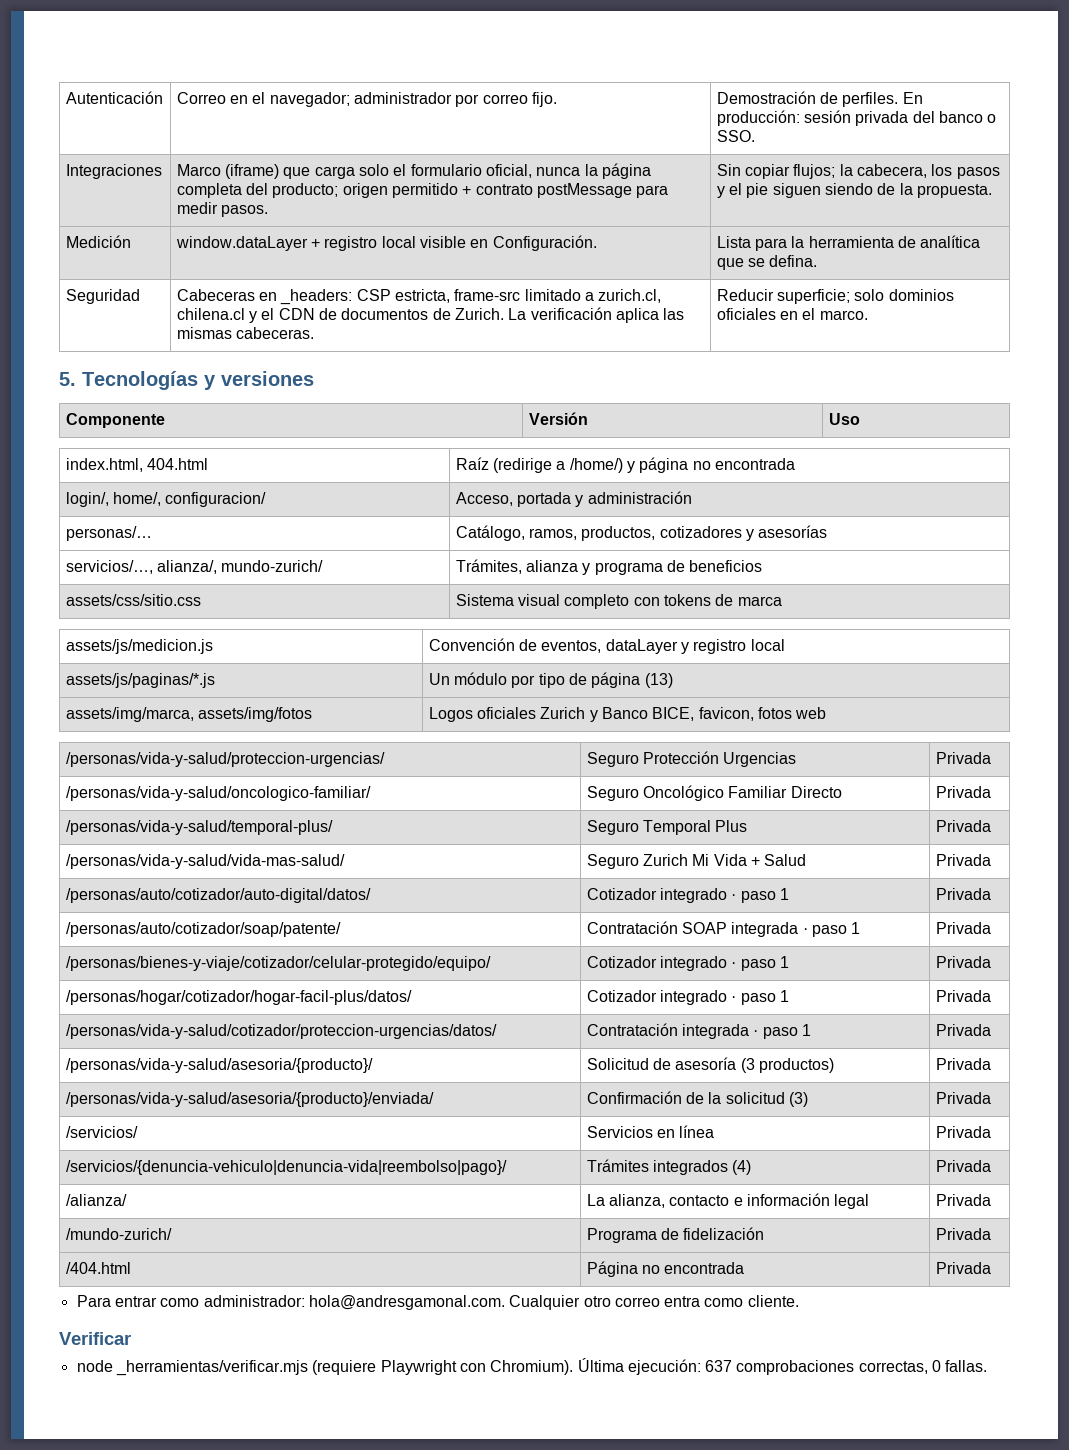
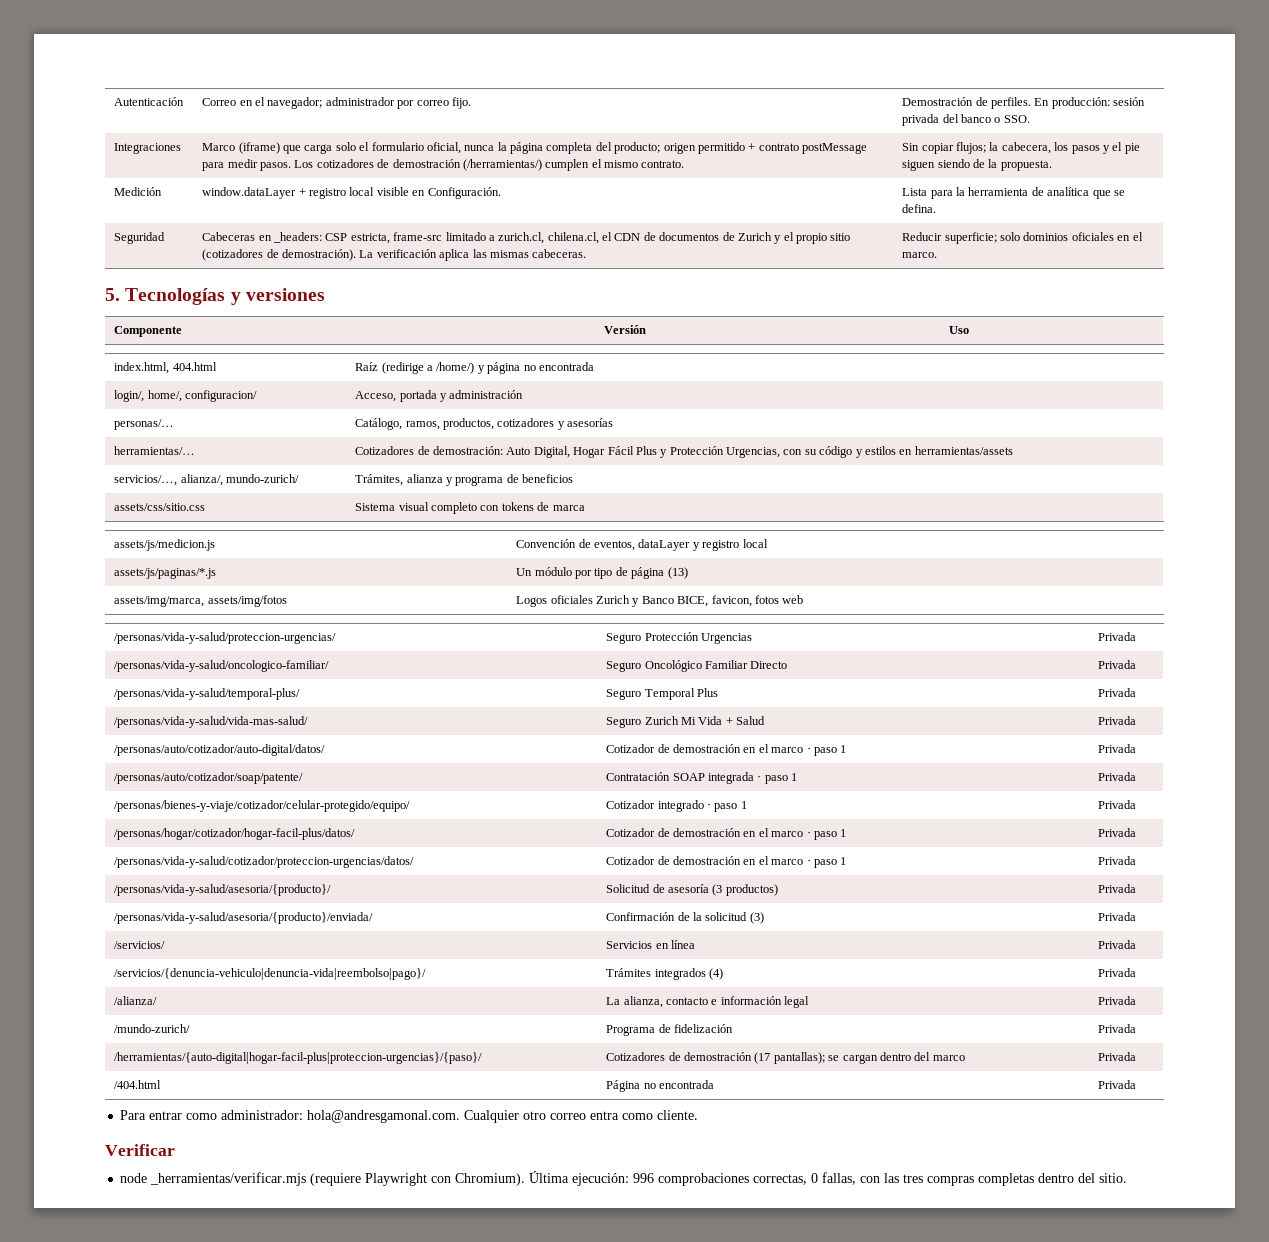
(269, 211) none -> [294,159,685,171] Los cotizadores de demostración (/herramientas/) cumplen el mismo contrato.
[176,308,258,323] chilena.cl y -> [547,232,599,244] chilena.cl,
[455,308,505,320] Zurich. -> [737,232,851,244] [202,249,357,261] Zurich y el propio sitio (cotizadores de demostración).
(828, 531) none -> [114,446,196,455] [355,446,1013,458] // herramientas/… | Cotizadores de demostración: Auto Digital, Hogar Fácil Plus y Protección Urgencias, con su código y estilos en herramientas/assets
[660,888,728,903] integrado -> [657,744,804,753] de demostración en el marco
[660,990,728,1005] integrado -> [657,828,804,837] de demostración en el marco
[586,1023,750,1039] Contratación integrada -> [606,856,804,865] Cotizador de demostración en el marco
(991, 1234) none -> [114,1052,483,1064] [606,1052,965,1064] [1098,1052,1137,1061] // /herramientas/{auto-digital|hogar-facil-plus|proteccion-urgencias}/{paso}/ | Cotizadores de demostración (17 pantallas); se cargan dentro del marco | Privada
[705,1360,733,1372] 637 -> [633,1173,655,1183] 996
[945,1360,988,1372] fallas. -> [822,1172,1128,1186] fallas, con las tres compras completas dentro del sitio.

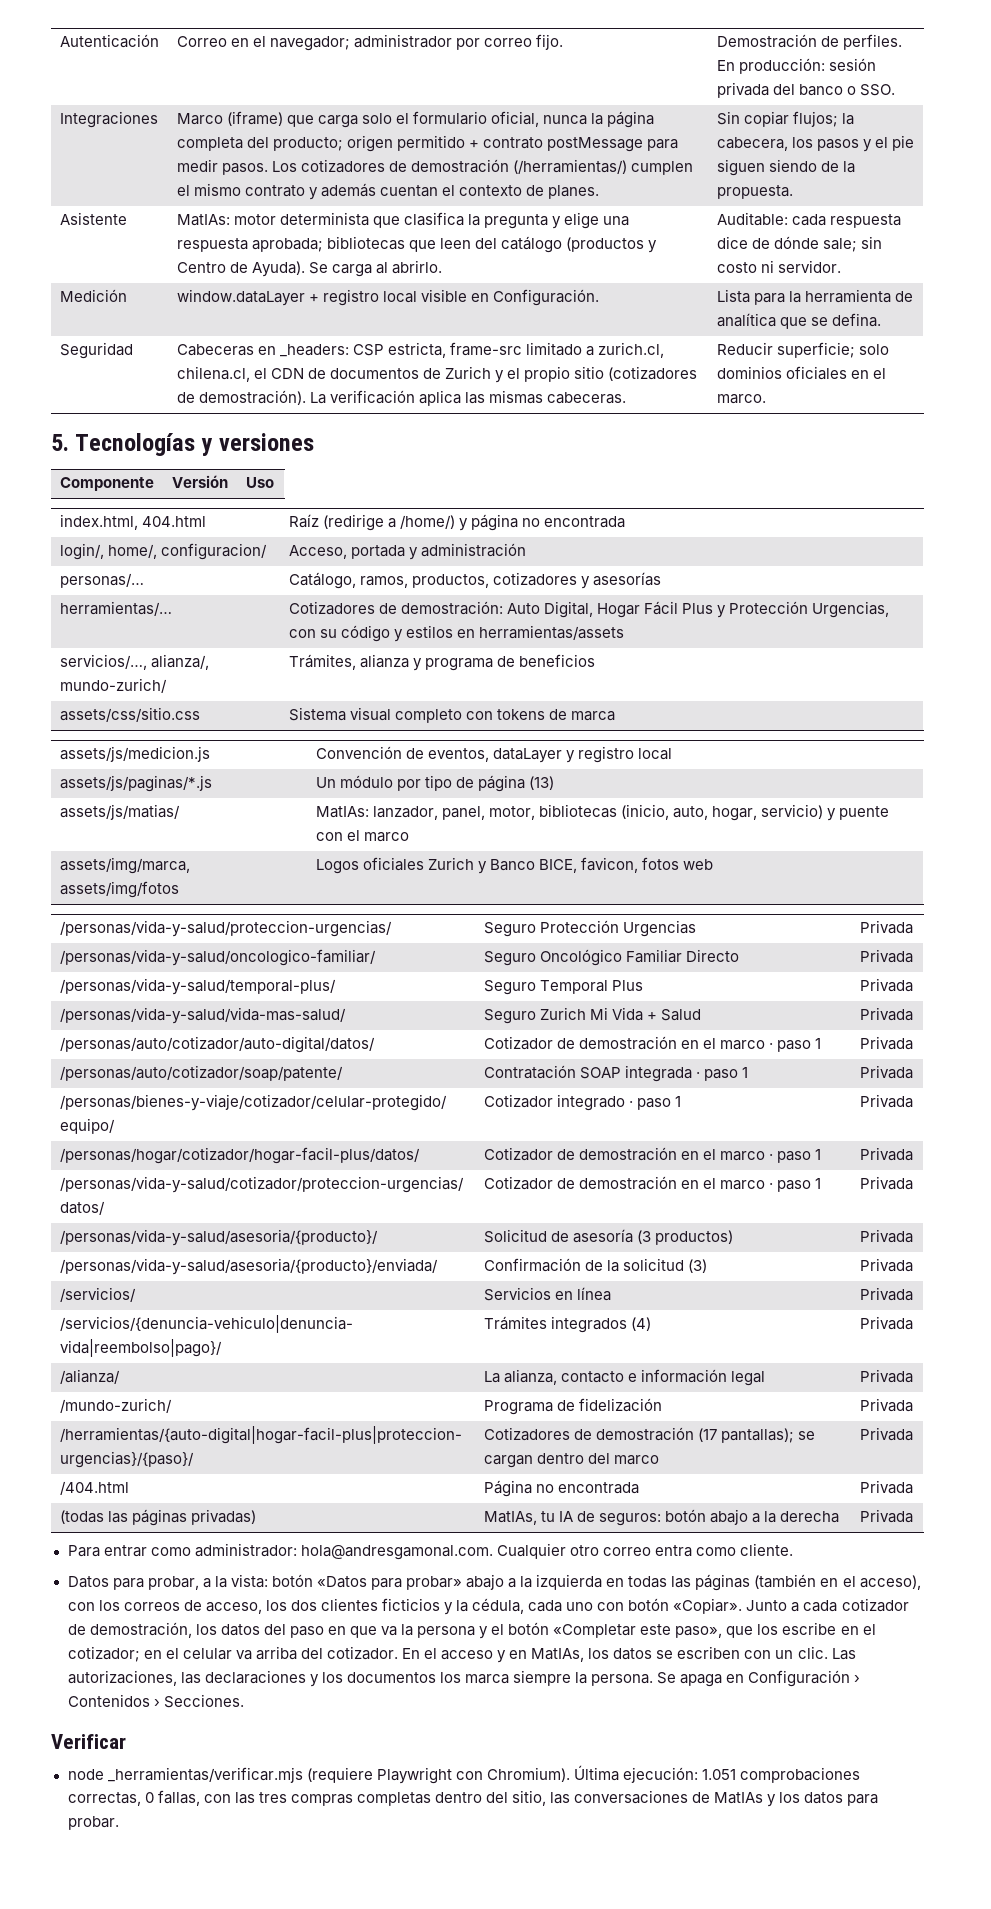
[641,160,685,168] contrato. -> [244,183,600,200] contrato y además cuentan el contexto de planes.
(1052, 165) none -> [59,212,127,225] [176,212,630,229] [176,236,658,253] [176,260,442,277] [716,212,901,228] [716,236,882,252] [716,260,841,273] // Asistente | MatIAs: motor determinista que clasifica la pregunta y elige una respuesta aprobada; bibliotecas que leen del catálogo (productos y Centro de Ayuda). Se carga al abrirlo. | Auditable: cada respuesta dice de dónde sale; sin costo ni servidor.
(688, 573) none -> [59,804,180,820] [315,804,890,821] [315,830,409,842] // assets/js/matias/ | MatIAs: lanzador, panel, motor, bibliotecas (inicio, auto, hogar, servicio) y puente con el marco
(1137, 1084) none -> [59,1509,256,1526] [483,1509,840,1526] [859,1509,913,1523] // (todas las páginas privadas) | MatIAs, tu IA de seguros: botón abajo a la derecha | Privada
(699, 1115) none -> [67,1574,921,1591] [67,1598,909,1615] [67,1622,876,1639] [67,1646,856,1663] [67,1670,861,1687] [67,1694,244,1708] // Datos para probar, a la vista: botón «Datos para probar» abajo a la izquierda en todas las páginas (también en el acceso), con los correos de acceso, los dos clientes ficticios y la cédula, cada uno con botón «Copiar». Junto a cada cotizador de demostración, los datos del paso en que va la persona y el botón «Completar este paso», que los escribe en el cotizador; en el celular va arriba del cotizador. En el acceso y en MatIAs, los datos se escriben con un clic. Las autorizaciones, las declaraciones y los documentos los marca siempre la persona. Se apaga en Configuración › Contenidos › Secciones.
[633,1173,655,1183] 996 -> [701,1769,736,1780] 1.051
[1099,1173,1128,1183] sitio. -> [512,1790,879,1807] [67,1816,119,1830] sitio, las conversaciones de MatIAs y los datos para probar.

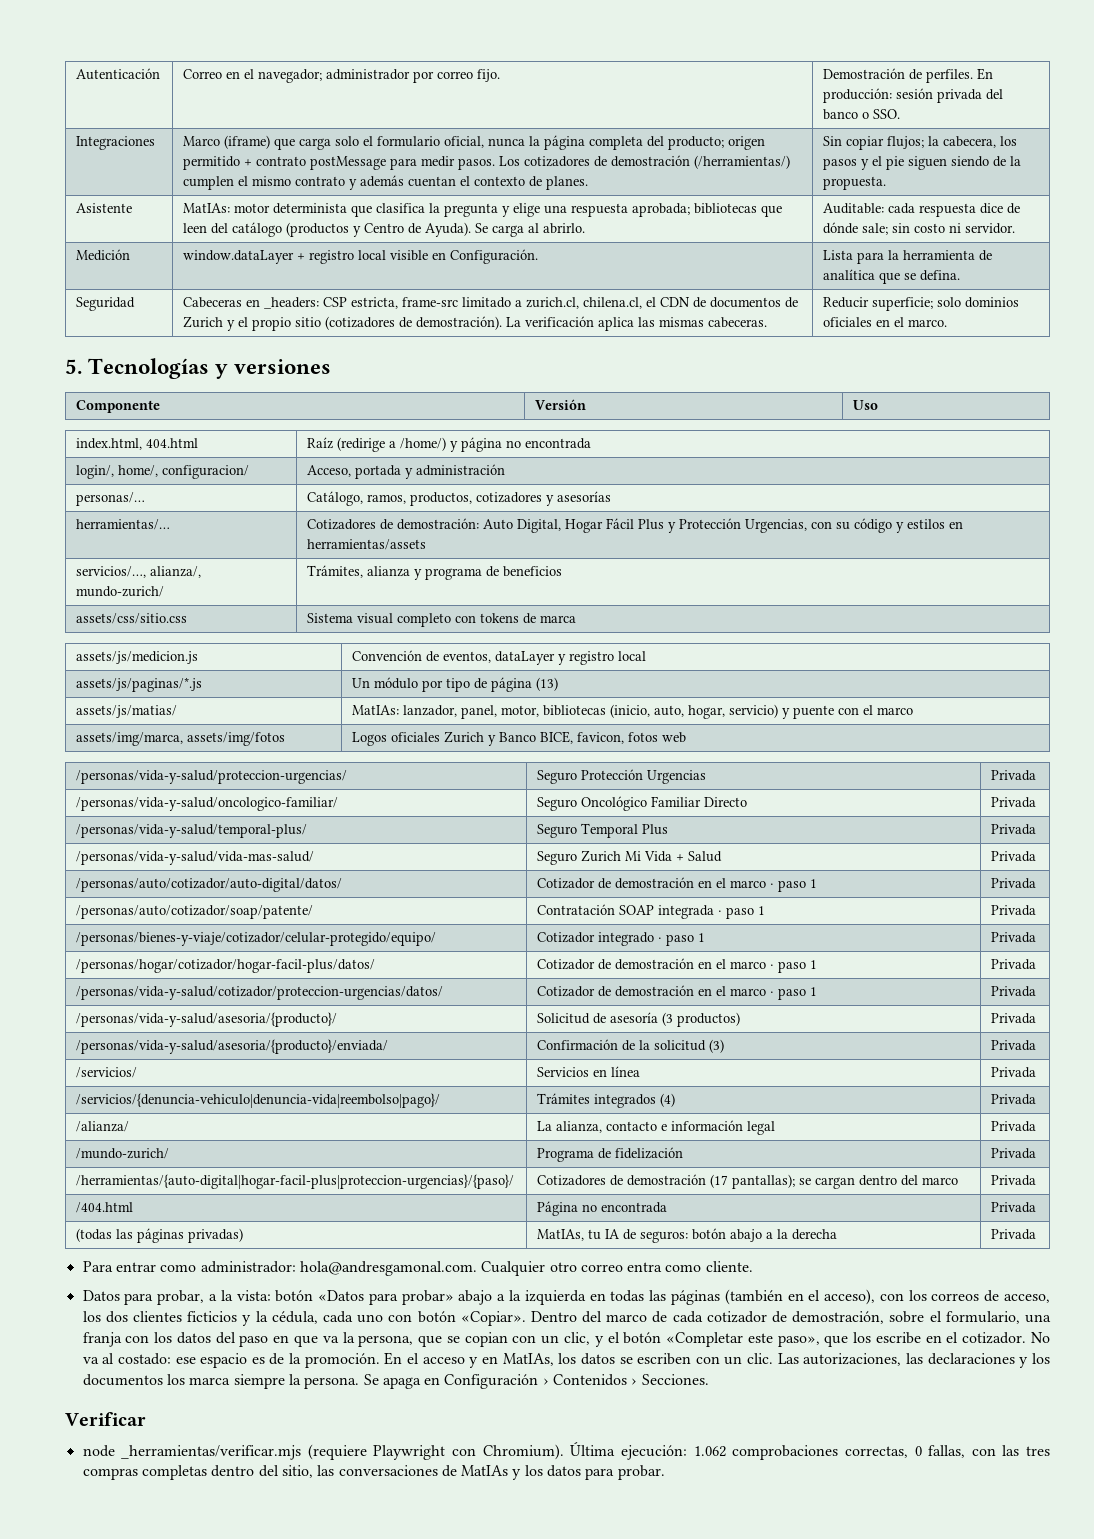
[746,1598,909,1612] [67,1622,192,1638] Junto a cada cotizador de demostración, -> [530,1311,1051,1324] [82,1332,150,1347] Dentro del marco de cada cotizador de demostración, sobre el formulario, una franja con
[417,1626,476,1638] persona -> [358,1332,590,1347] persona, que se copian con un clic,
[67,1646,398,1662] cotizador; en el celular va arriba del cotizador. -> [962,1332,1050,1344] [82,1353,380,1368] cotizador. No va al costado: ese espacio es de la promoción.
[701,1769,736,1780] 1.051 -> [693,1446,726,1457] 1.062

